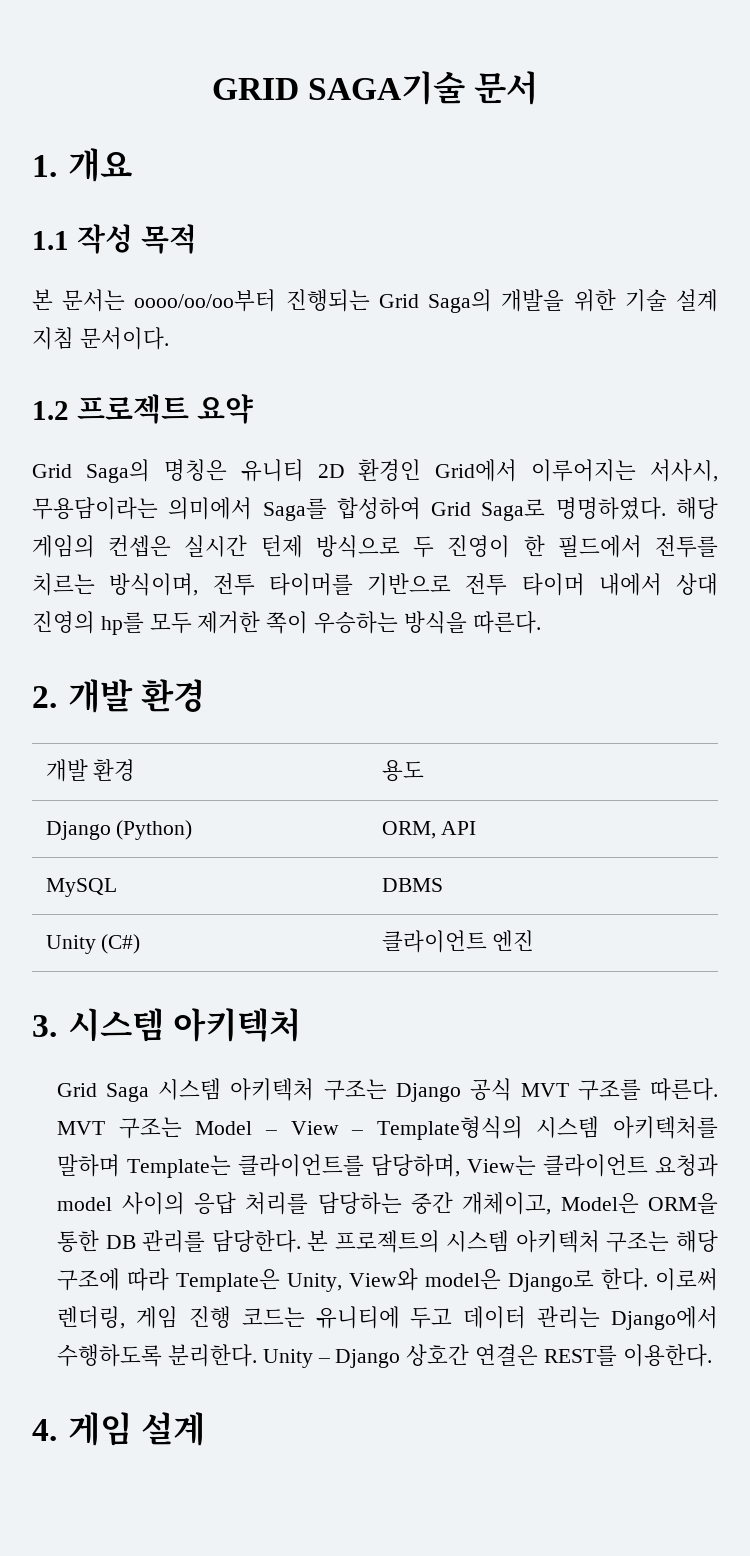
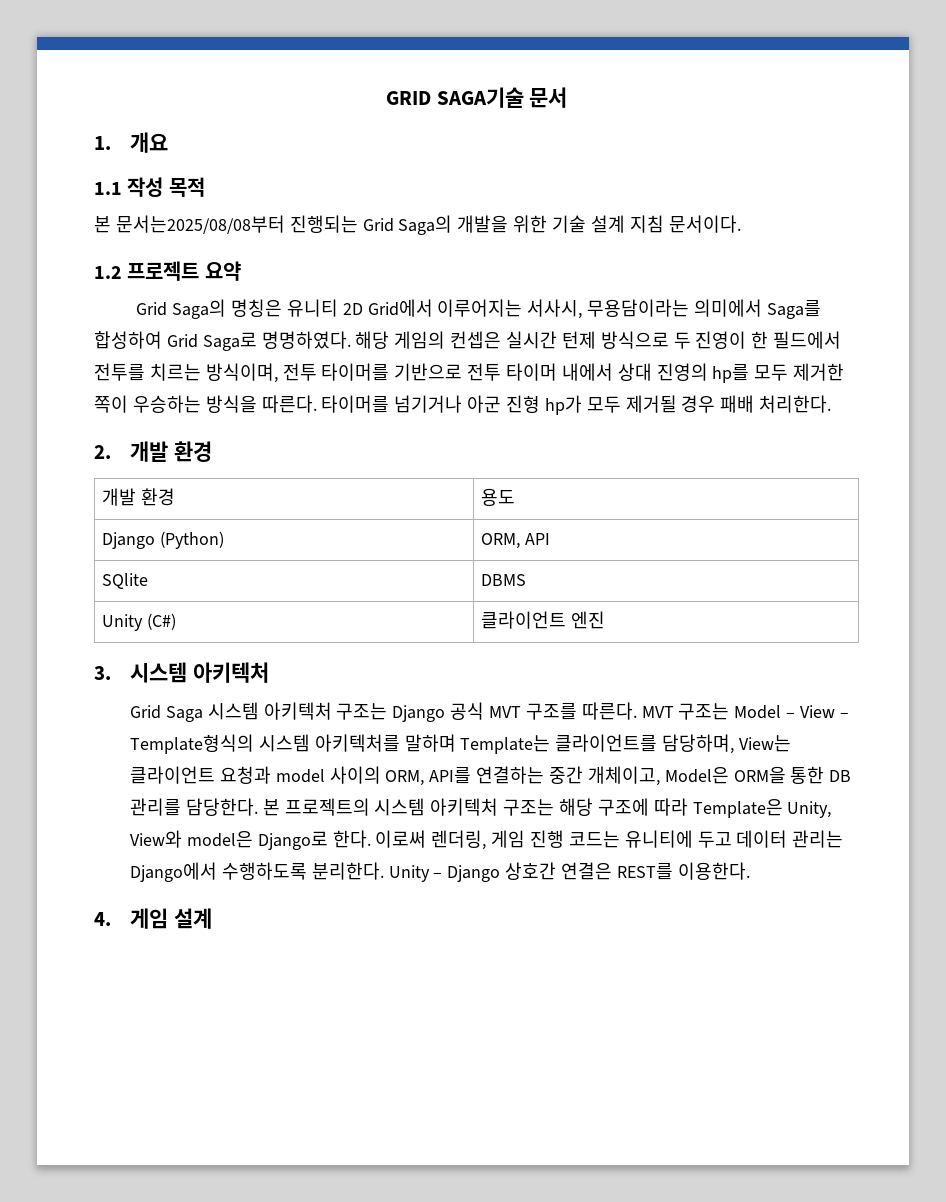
[62,289,277,312] 문서는 oooo/oo/oo부터 -> [115,215,285,234] 문서는2025/08/08부터
[358,459,422,481] 환경인 -> (363, 309) none
(541, 622) none -> [321,395,832,415] 타이머를 넘기거나 아군 진형 hp가 모두 제거될 경우 패배 처리한다.
[45,878,117,897] MySQL -> [102,573,149,589] SQlite
[193,1192,402,1215] 응답 처리를 담당하는 -> [385,766,545,786] ORM, API를 연결하는

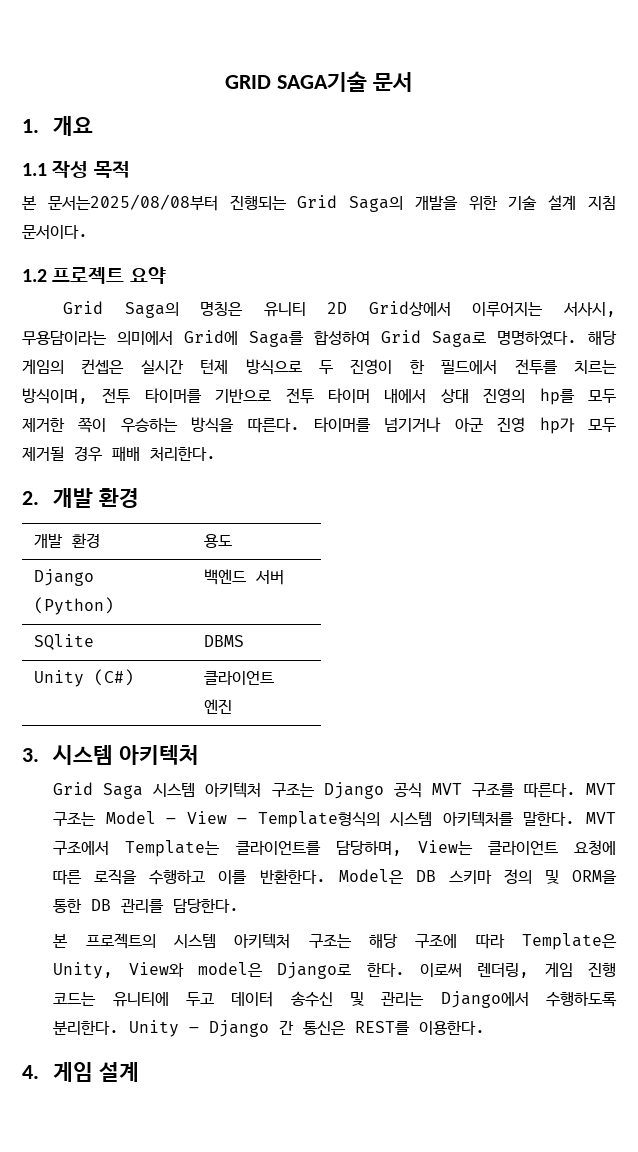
[367,299,433,317] Grid에서 -> [368,301,451,316] Grid상에서
(763, 308) none -> [184,330,238,345] Grid에
[506,395,541,413] 진형 -> [497,417,526,432] 진영
[481,533,551,549] ORM, API -> [203,569,284,585] 백엔드 서버
[404,734,456,752] 말하며 -> [523,811,616,826] [53,841,110,855] 말한다. MVT 구조에서
[219,766,729,786] 요청과 model 사이의 ORM, API를 연결하는 중간 개체이고, Model은 -> [573,840,616,855] [53,869,559,885] 요청에 따른 로직을 수행하고 이를 반환한다. Model은 DB 스키마 정의 및
(258, 807) none -> (240, 905) //
(788, 839) none -> [290,991,364,1007] 송수신 및
[505,862,612,880] 상호간 연결은 -> [279,1020,347,1035] 간 통신은

